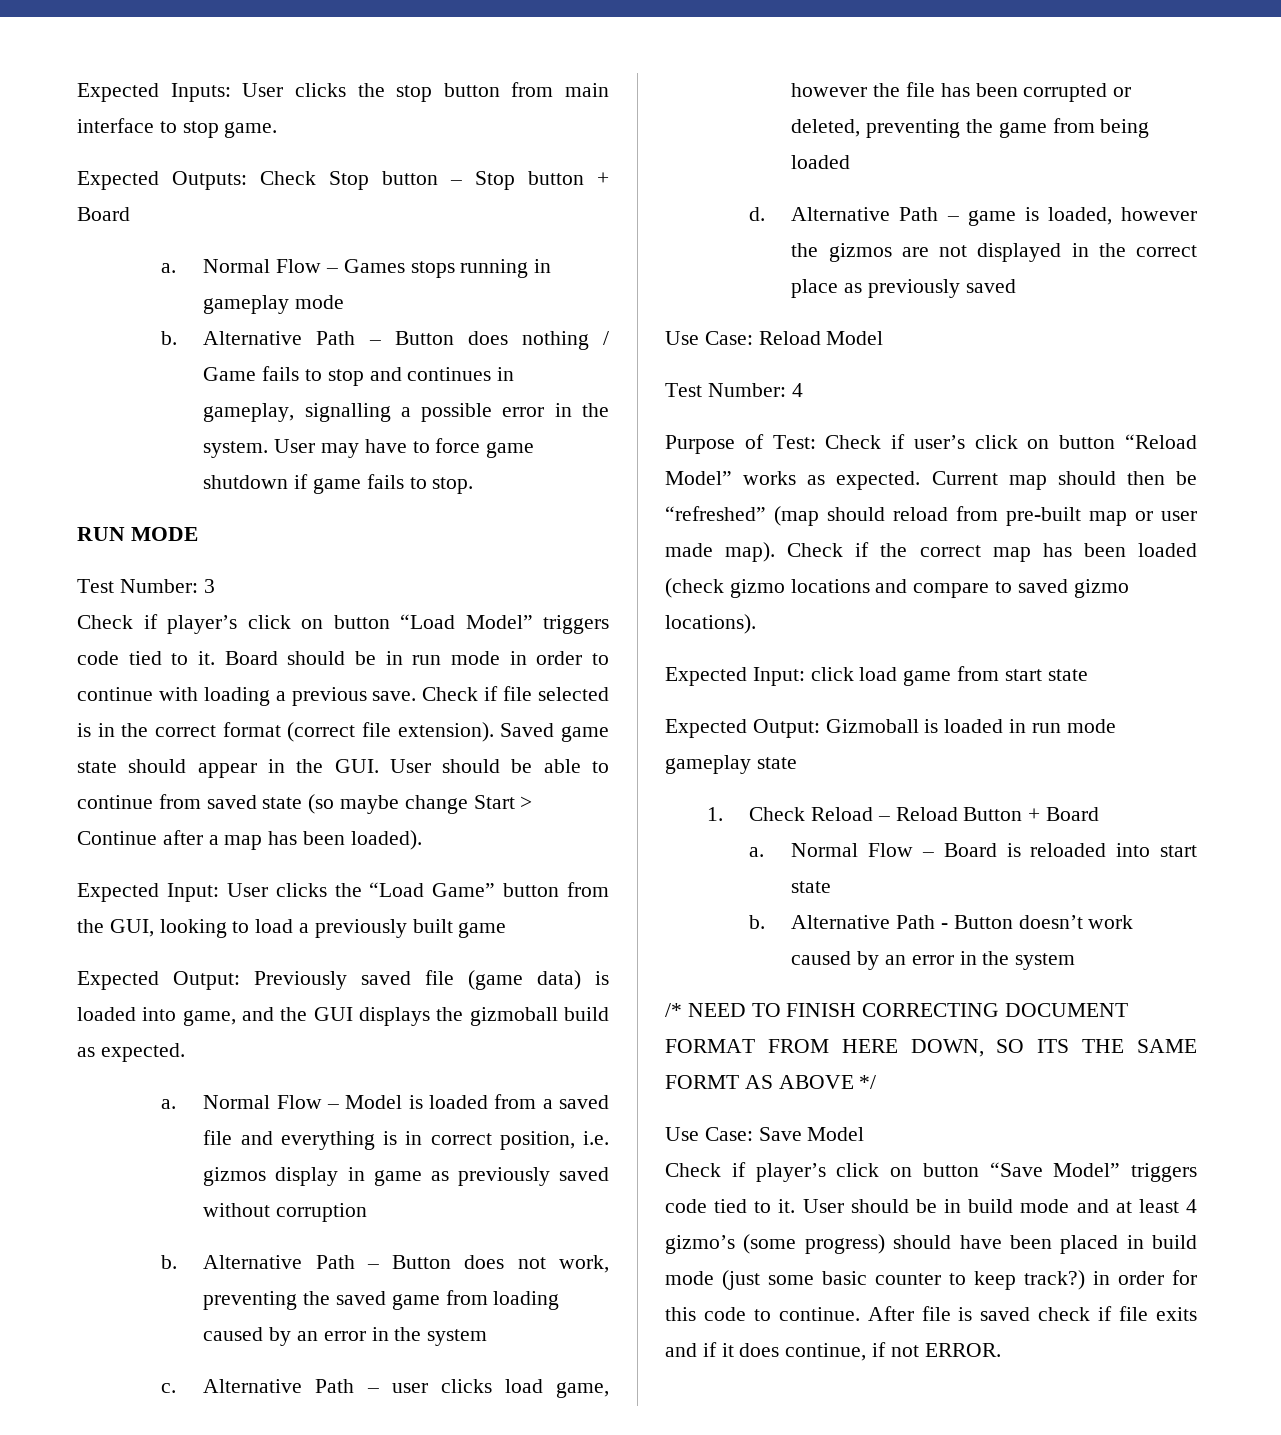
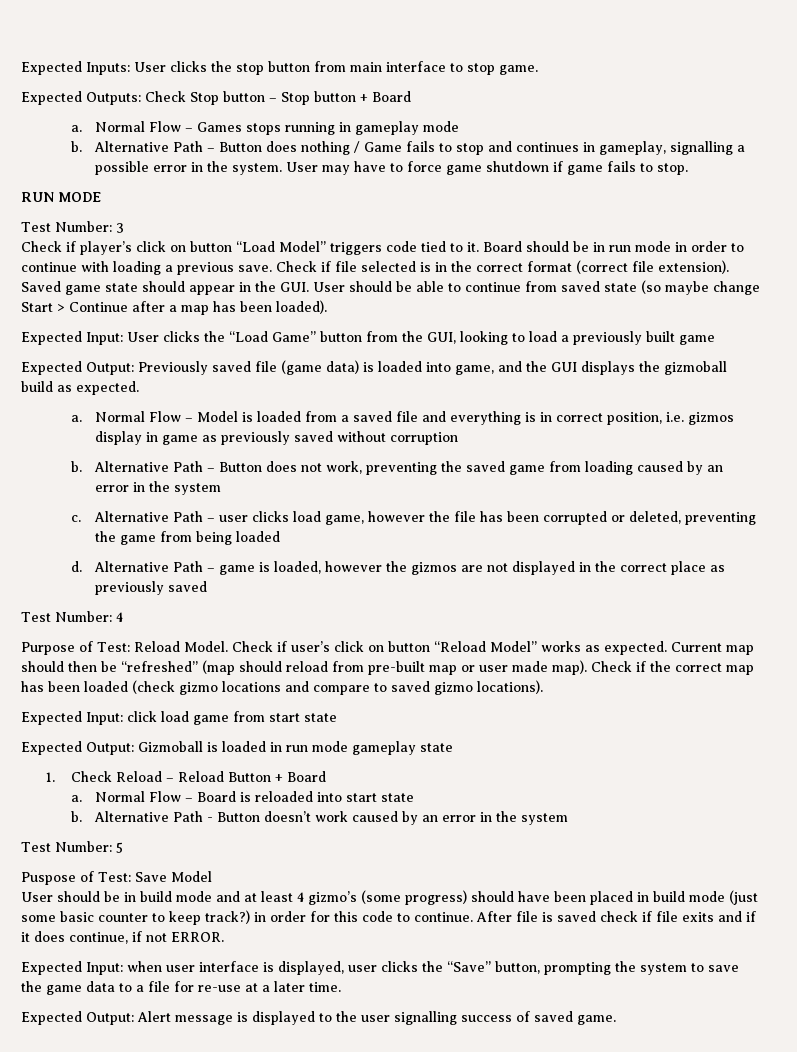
[665,331,884,345] // Use Case: Reload Model -> (208, 586) none
(816, 442) none -> [133,641,228,652] Reload Model.
[665,1003,1129,1017] [665,1039,1197,1057] [665,1075,877,1089] [665,1127,865,1141] [665,1162,1197,1182] [665,1199,796,1213] /* NEED TO FINISH CORRECTING DOCUMENT FORMAT FROM HERE DOWN, SO ITS THE SAME FORMT AS ABOVE */ // Use Case: Save Model // Check if player’s click on button “Save Model” triggers code tied to it. -> [21,841,123,853] [21,871,212,885] Test Number: 5 // Puspose of Test: Save Model //
(1001, 1350) none -> [21,961,739,975] [21,981,341,995] [21,1011,616,1025] // Expected Input: when user interface is displayed, user clicks the “Save” button, prompting the system to save the game data to a file for re-use at a later time. // Expected Output: Alert message is displayed to the user signalling success of saved game.

